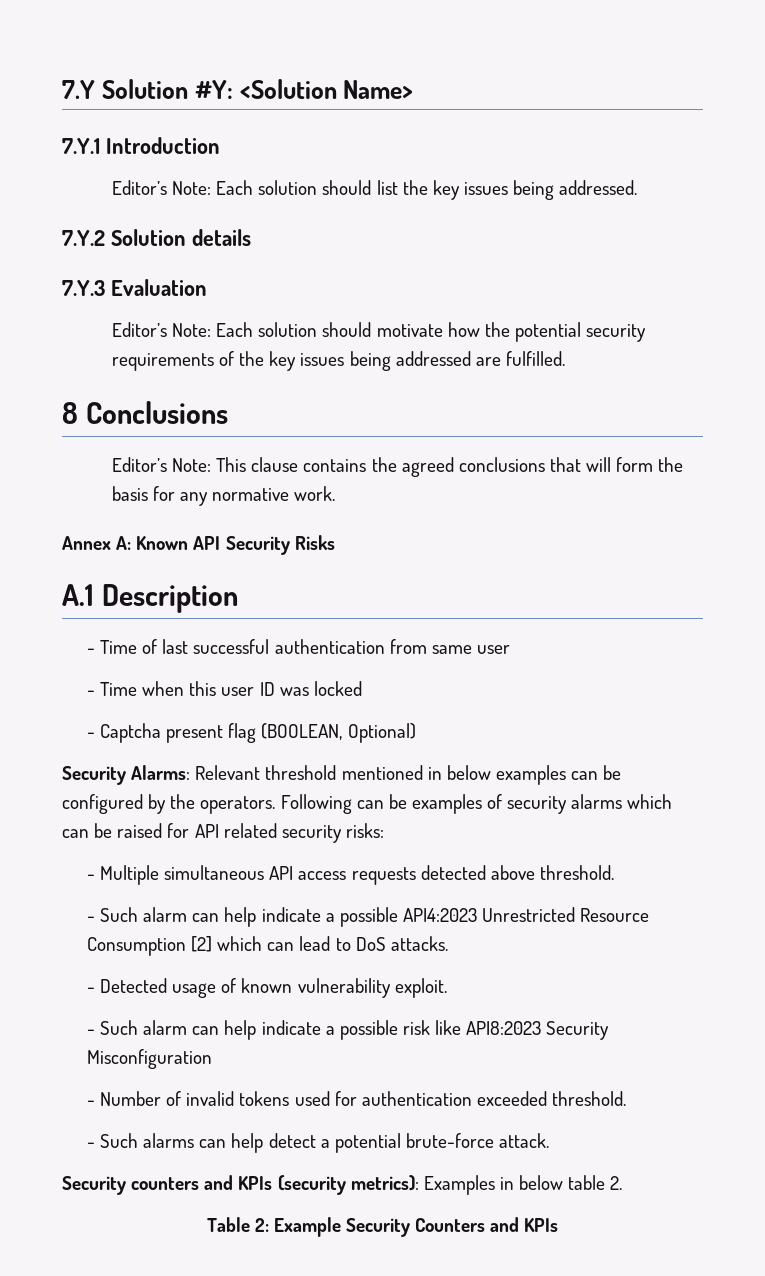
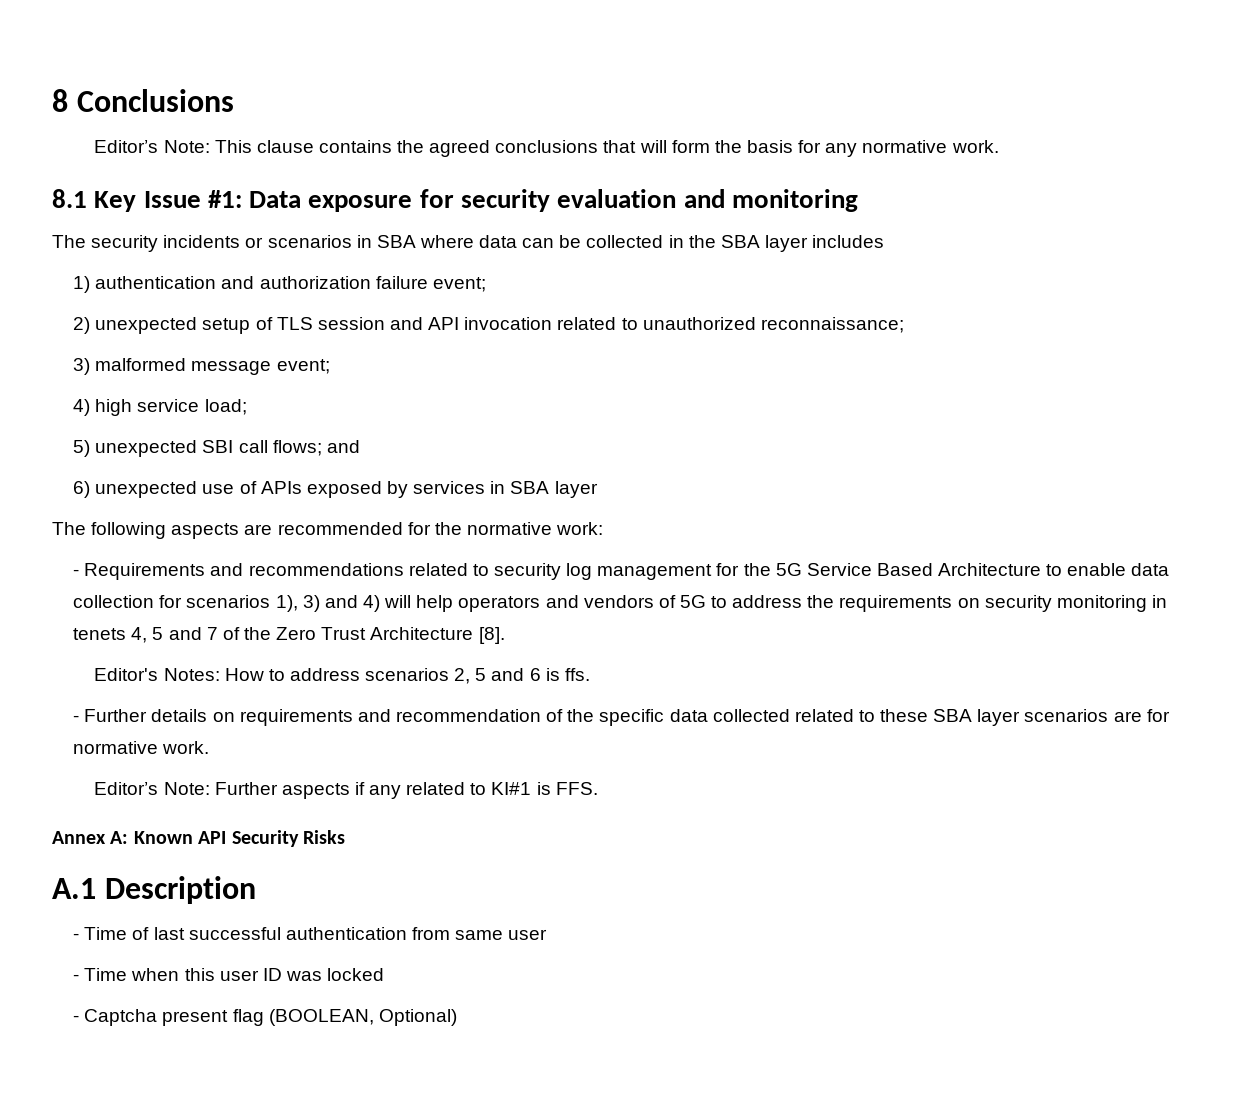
[62,79,414,99] [62,137,220,154] [111,180,638,200] [62,229,251,246] [62,279,207,296] [111,322,647,342] [111,351,565,371] 7.Y Solution #Y: <Solution Name> // 7.Y.1 Introduction // Editor’s Note: Each solution should list the key issues being addressed. // 7.Y.2 Solution details // 7.Y.3 Evaluation // Editor’s Note: Each solution should motivate how the potential security requirements of the key issues being addressed are fulfilled. // -> (52, 100) none
(336, 493) none -> [52,189,858,212] [52,235,885,252] [73,276,486,293] [73,317,904,334] [73,358,330,375] [73,399,247,416] [73,440,360,457] [73,481,598,498] [52,522,604,539] [73,563,1170,580] [73,595,1167,612] [73,627,505,644] [94,668,590,684] [73,709,1170,726] [73,741,210,754] [94,782,598,799] // 8.1 Key Issue #1: Data exposure for security evaluation and monitoring // The security incidents or scenarios in SBA where data can be collected in the SBA layer includes // 1) authentication and authorization failure event; // 2) unexpected setup of TLS session and API invocation related to unauthorized reconnaissance; // 3) malformed message event; // 4) high service load; // 5) unexpected SBI call flows; and // 6) unexpected use of APIs exposed by services in SBA layer // The following aspects are recommended for the normative work: // - Requirements and recommendations related to security log management for the 5G Service Based Architecture to enable data collection for scenarios 1), 3) and 4) will help operators and vendors of 5G to address the requirements on security monitoring in tenets 4, 5 and 7 of the Zero Trust Architecture [8]. // Editor's Notes: How to address scenarios 2, 5 and 6 is ffs. // - Further details on requirements and recommendation of the specific data collected related to these SBA layer scenarios are for normative work. // Editor’s Note: Further aspects if any related to KI#1 is FFS.
[62,765,622,785] [62,794,673,814] [62,823,384,843] [86,865,614,885] [86,907,650,927] [86,936,448,956] [86,978,447,998] [86,1020,610,1040] [86,1049,212,1069] [86,1091,627,1106] [86,1133,550,1153] [62,1175,623,1195] [206,1217,559,1237] // Security Alarms: Relevant threshold mentioned in below examples can be configured by the operators. Following can be examples of security alarms which can be raised for API related security risks: // - Multiple simultaneous API access requests detected above threshold. // - Such alarm can help indicate a possible API4:2023 Unrestricted Resource Consumption [2] which can lead to DoS attacks. // - Detected usage of known vulnerability exploit. // - Such alarm can help indicate a possible risk like API8:2023 Security Misconfiguration // - Number of invalid tokens used for authentication exceeded threshold. // - Such alarms can help detect a potential brute-force attack. // Security counters and KPIs (security metrics): Examples in below table 2. // Table 2: Example Security Counters and KPIs -> (457, 1017) none

